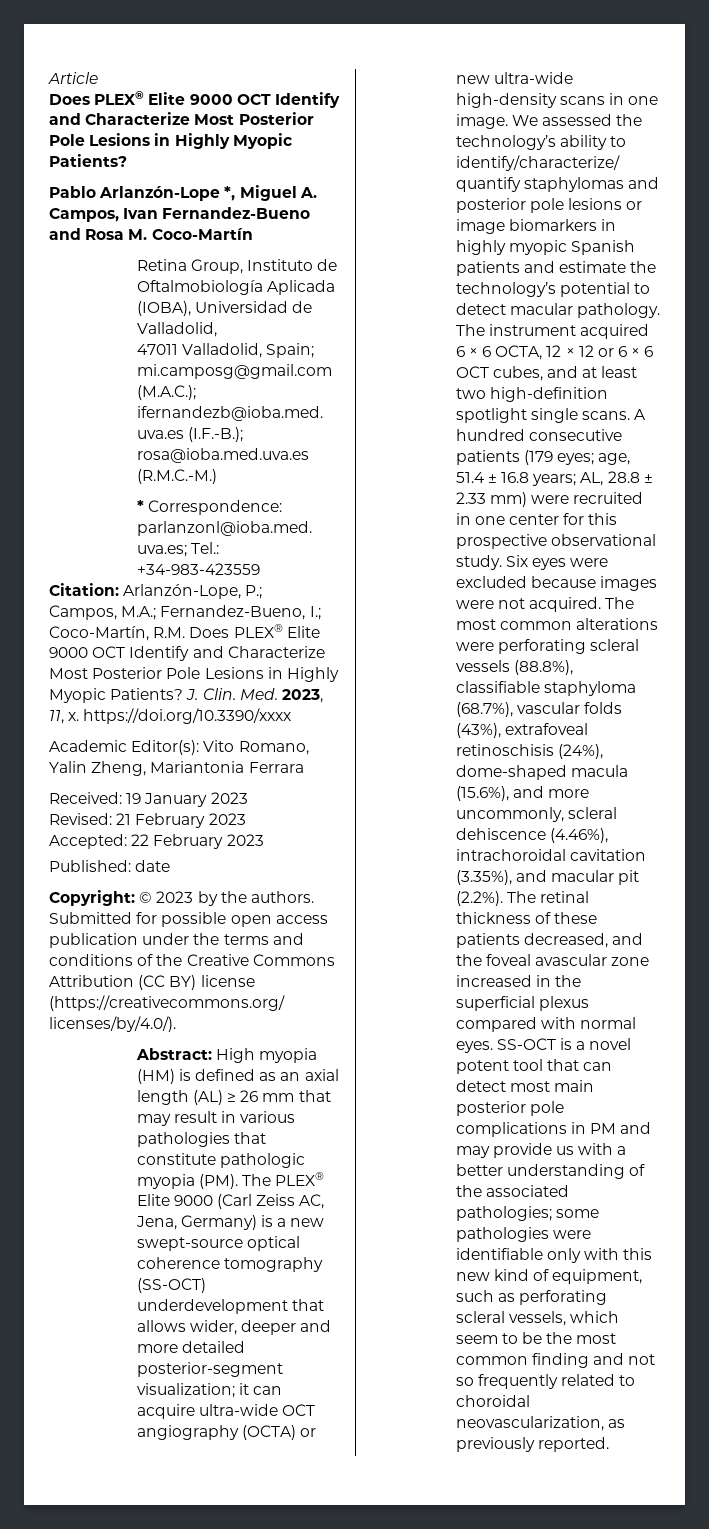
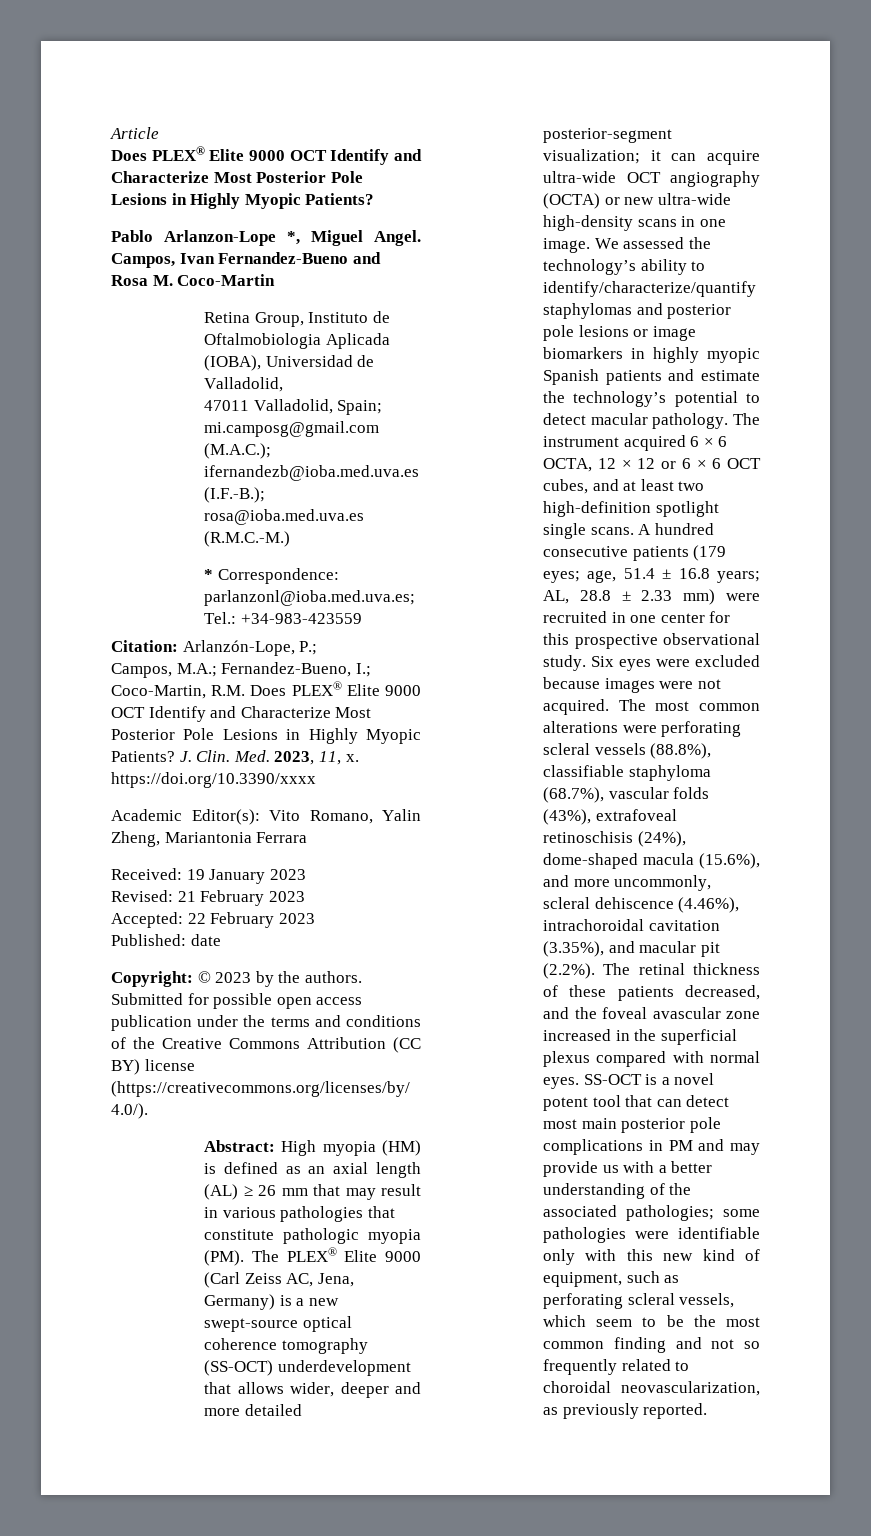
[99,186,221,201] Arlanzón-Lope -> [164,230,276,246] Arlanzon-Lope
[299,187,317,198] A. -> [374,230,421,246] Angel.
[151,228,253,240] Coco-Martín -> [177,274,276,286] Coco-Martin
[136,280,263,295] Oftalmobiología -> [204,333,321,349] Oftalmobiologia
[49,626,149,641] Coco-Martín, -> [111,685,206,699] Coco-Martin,

